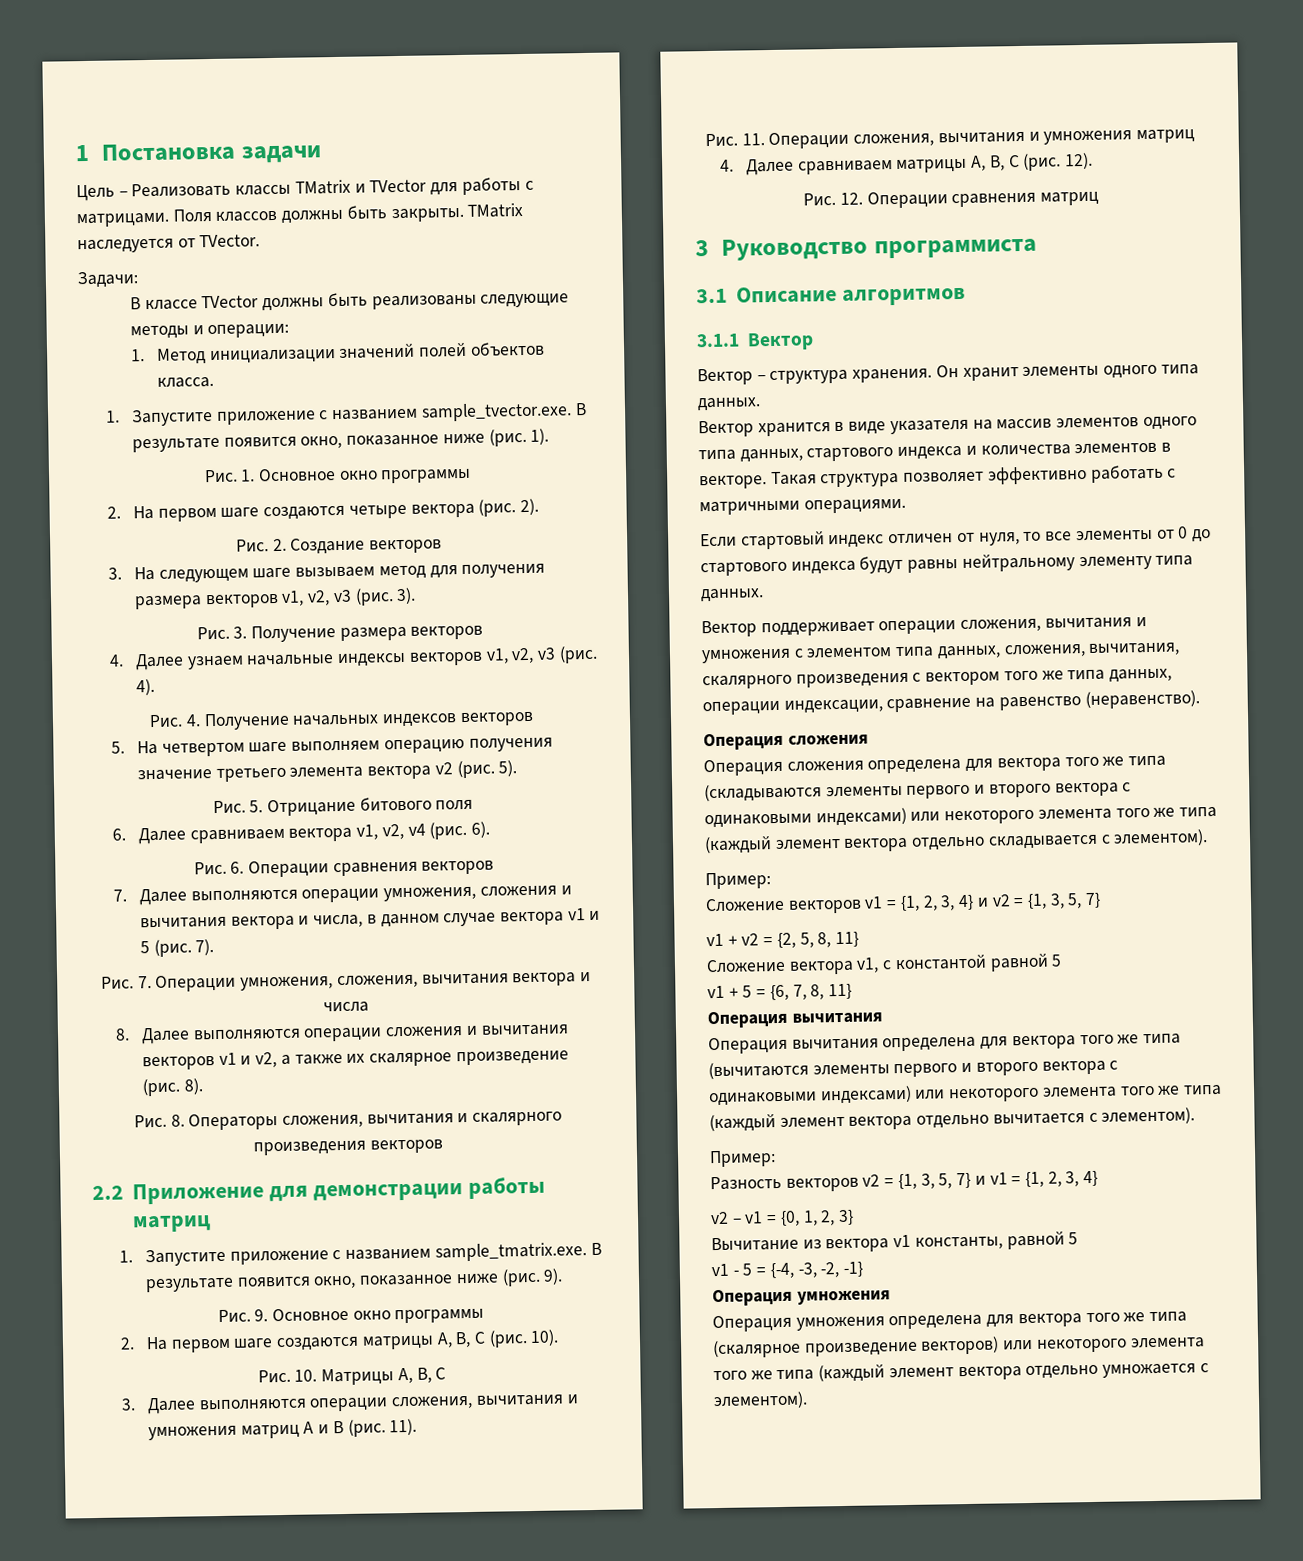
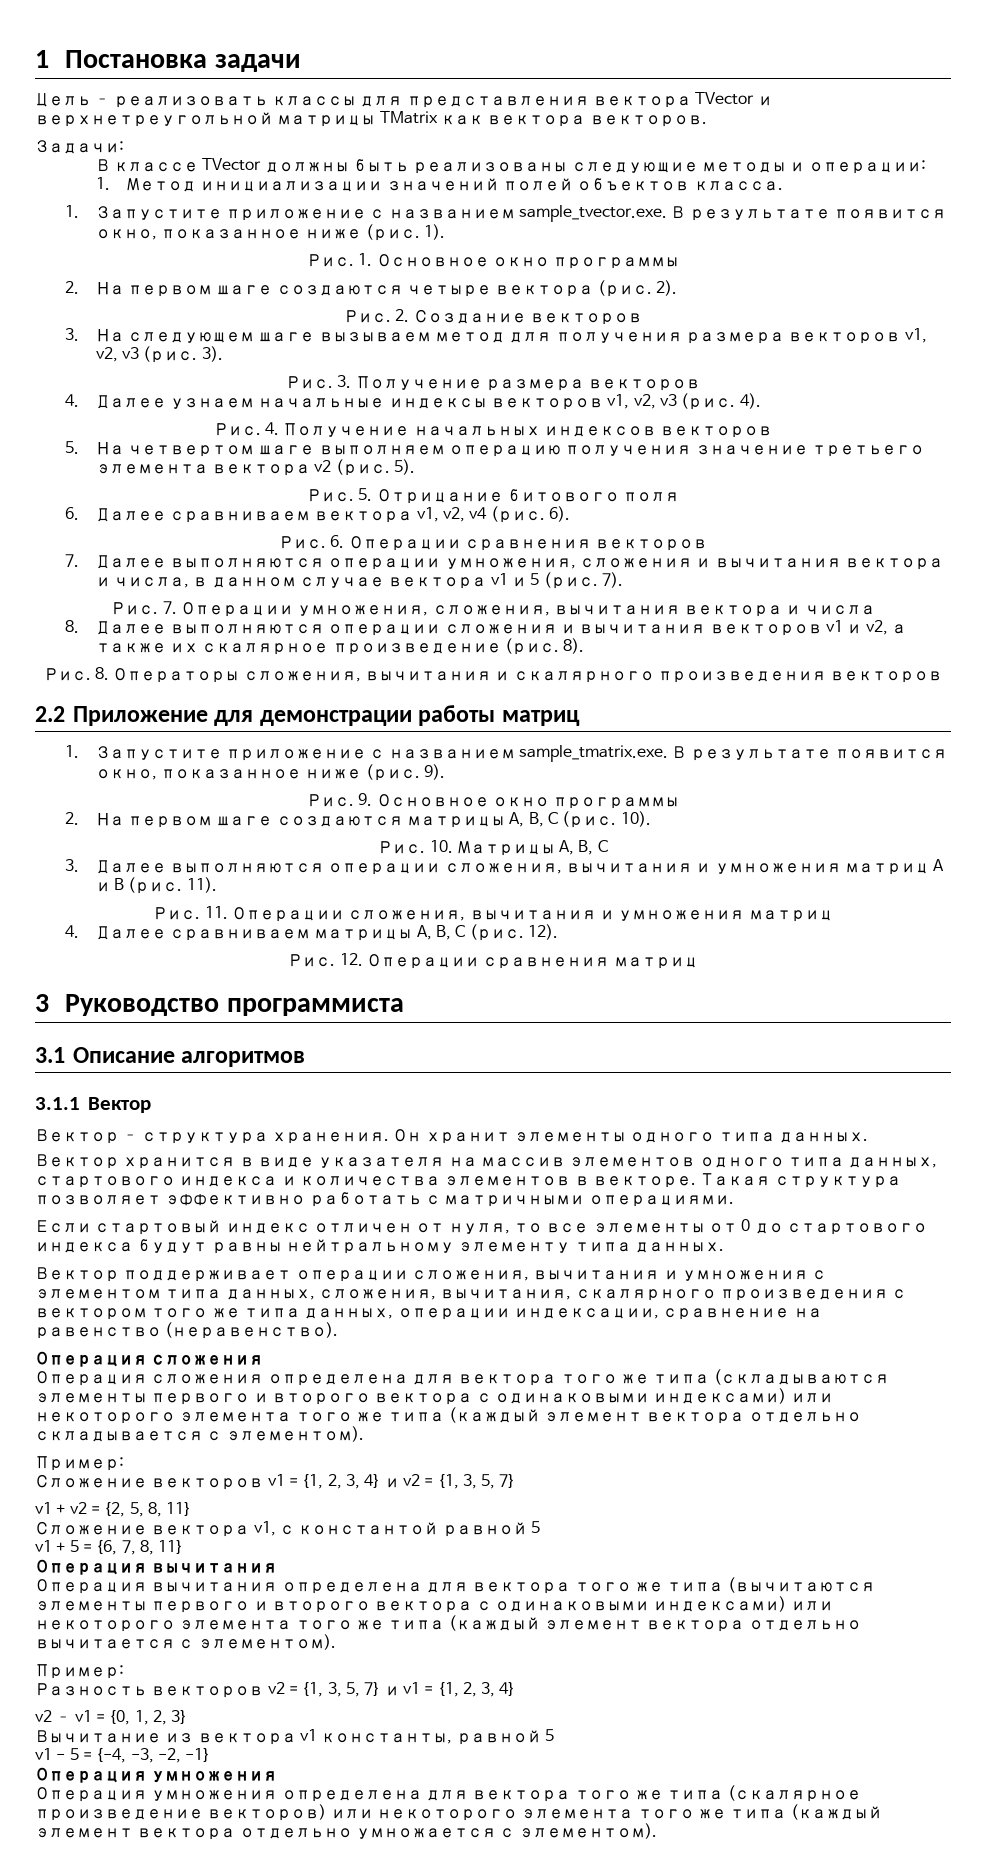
[131,177,534,198] [76,202,524,228] [77,234,261,254] Реализовать классы TMatrix и TVector для работы с матрицами. Поля классов должны быть закрыты. TMatrix наследуется от TVector. -> [113,92,772,108] [35,111,707,127] реализовать классы для представления вектора TVector и верхнетреугольной матрицы TMatrix как вектора векторов.

